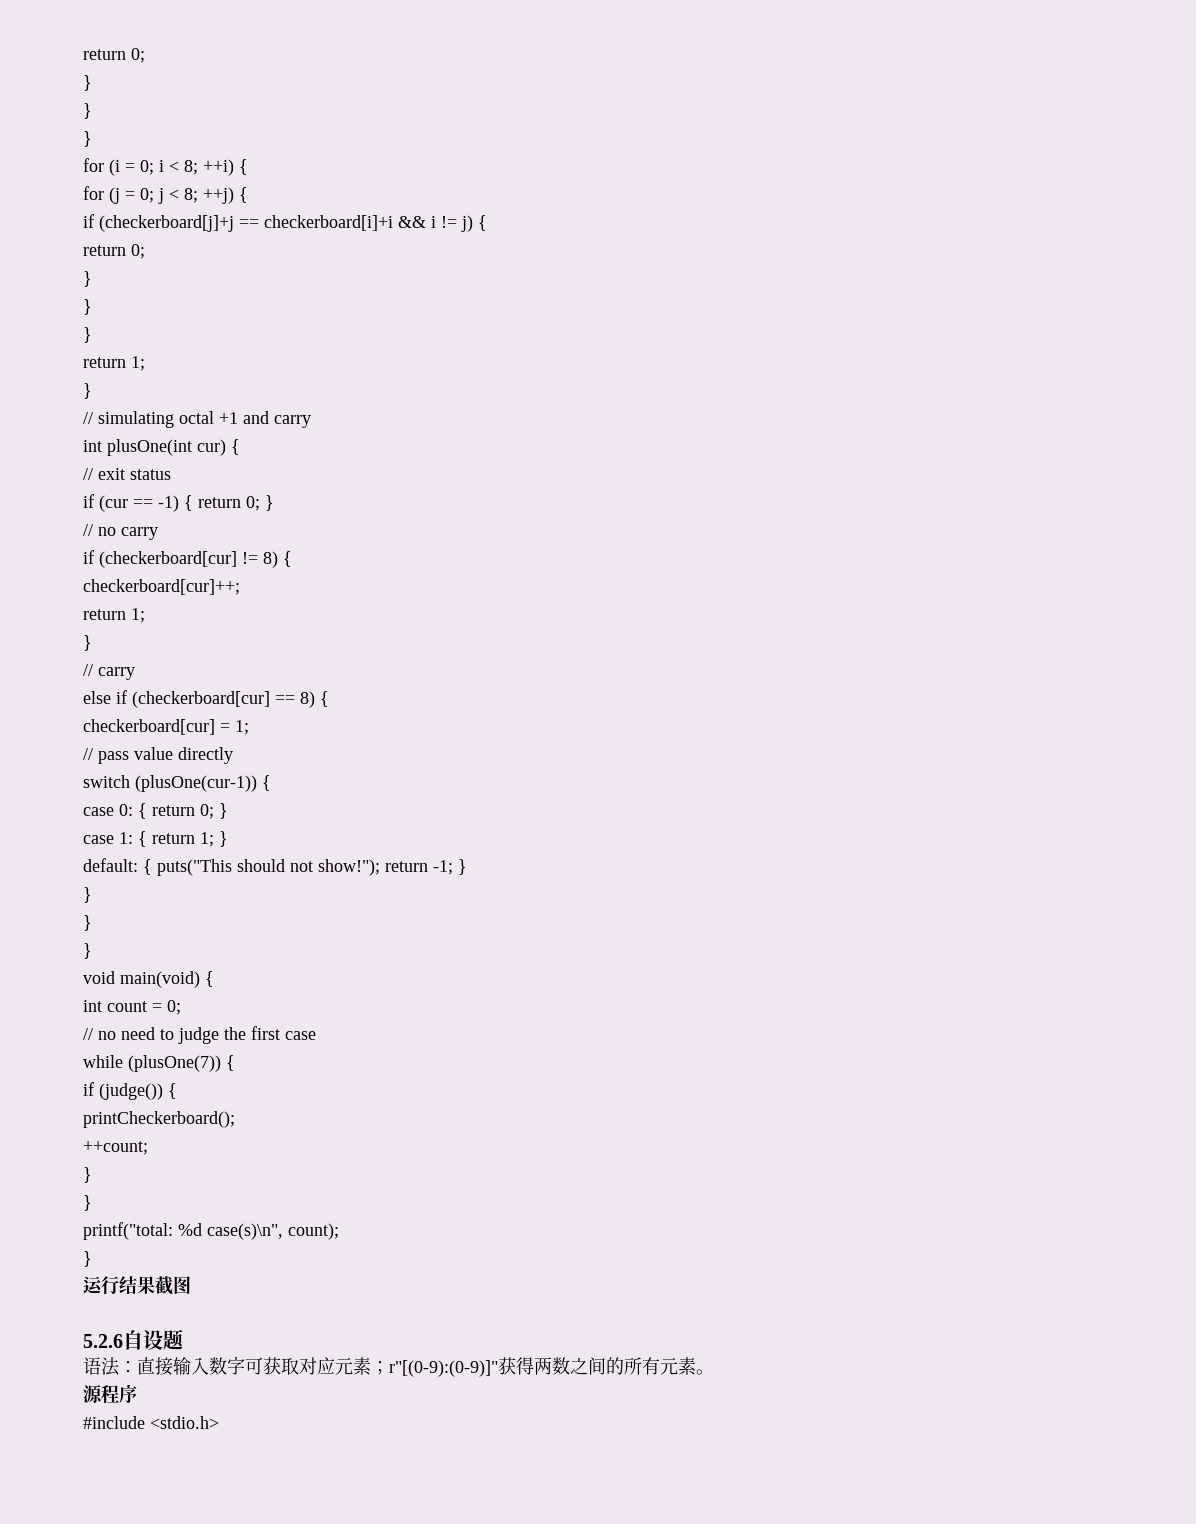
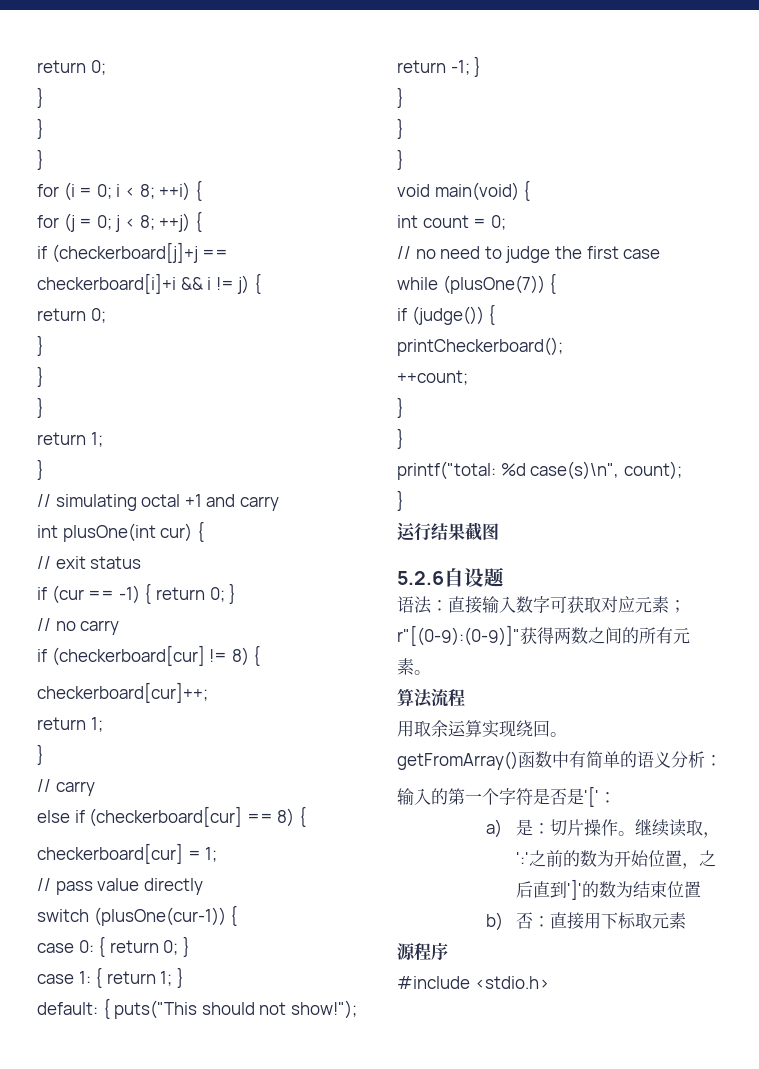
(714, 1372) none -> [397,688,465,708] [397,720,567,738] [397,751,722,770] [397,786,616,807] [486,819,721,838] [516,850,717,869] [516,879,702,900] [486,912,687,931] // 算法流程 // 用取余运算实现绕回。 // getFromArray()函数中有简单的语义分析： // 输入的第一个字符是否是'['： // a)是：切片操作。继续读取，':'之前的数为开始位置，之后直到']'的数为结束位置 // b)否：直接用下标取元素

